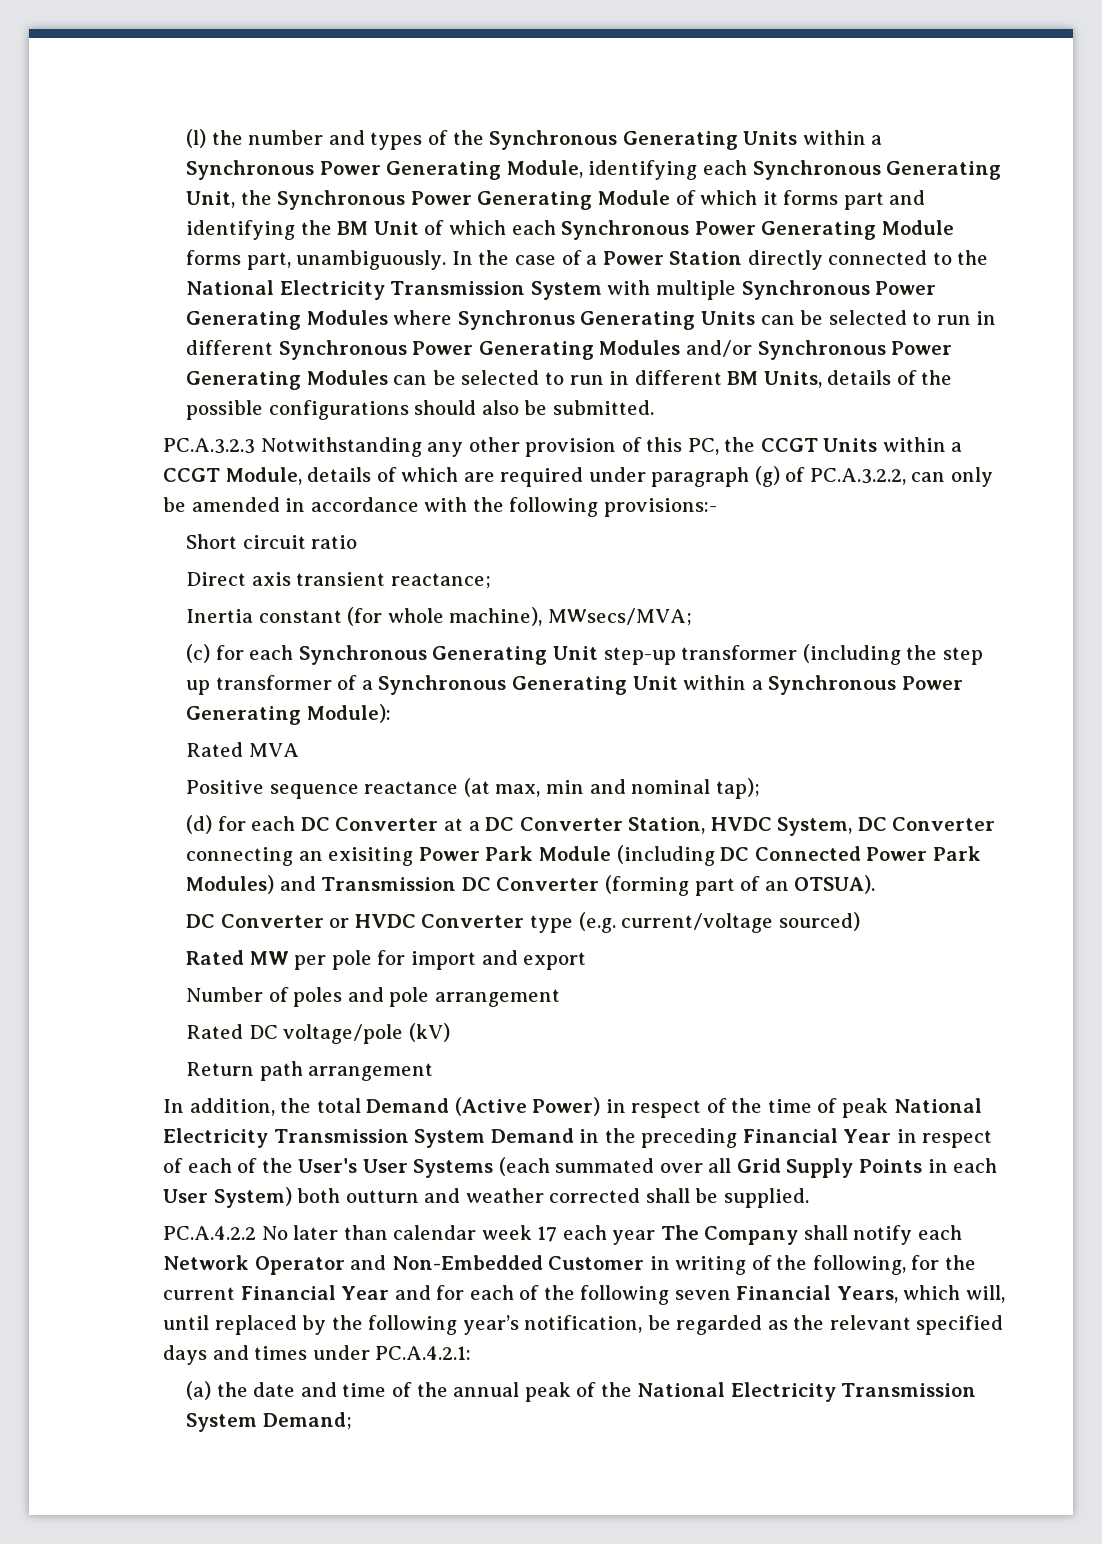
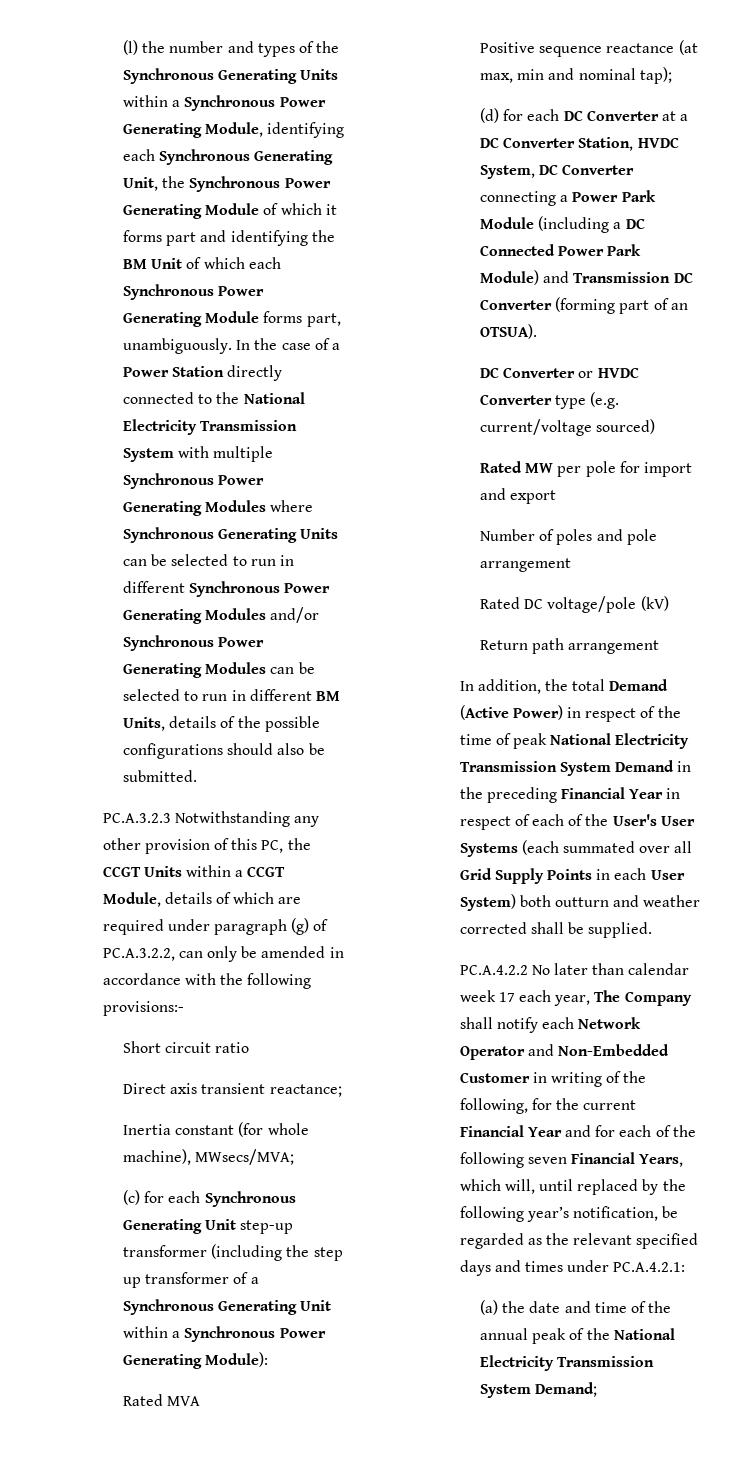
[457,310,575,330] Synchronus -> [123,527,215,543] Synchronous
[298,847,414,866] an exisiting -> [560,195,569,202] a
(715, 855) none -> [613,222,622,229] a
[186,875,275,894] Modules) -> [480,270,540,285] Module)
[612,1230,656,1245] year -> [554,995,591,1006] year,

